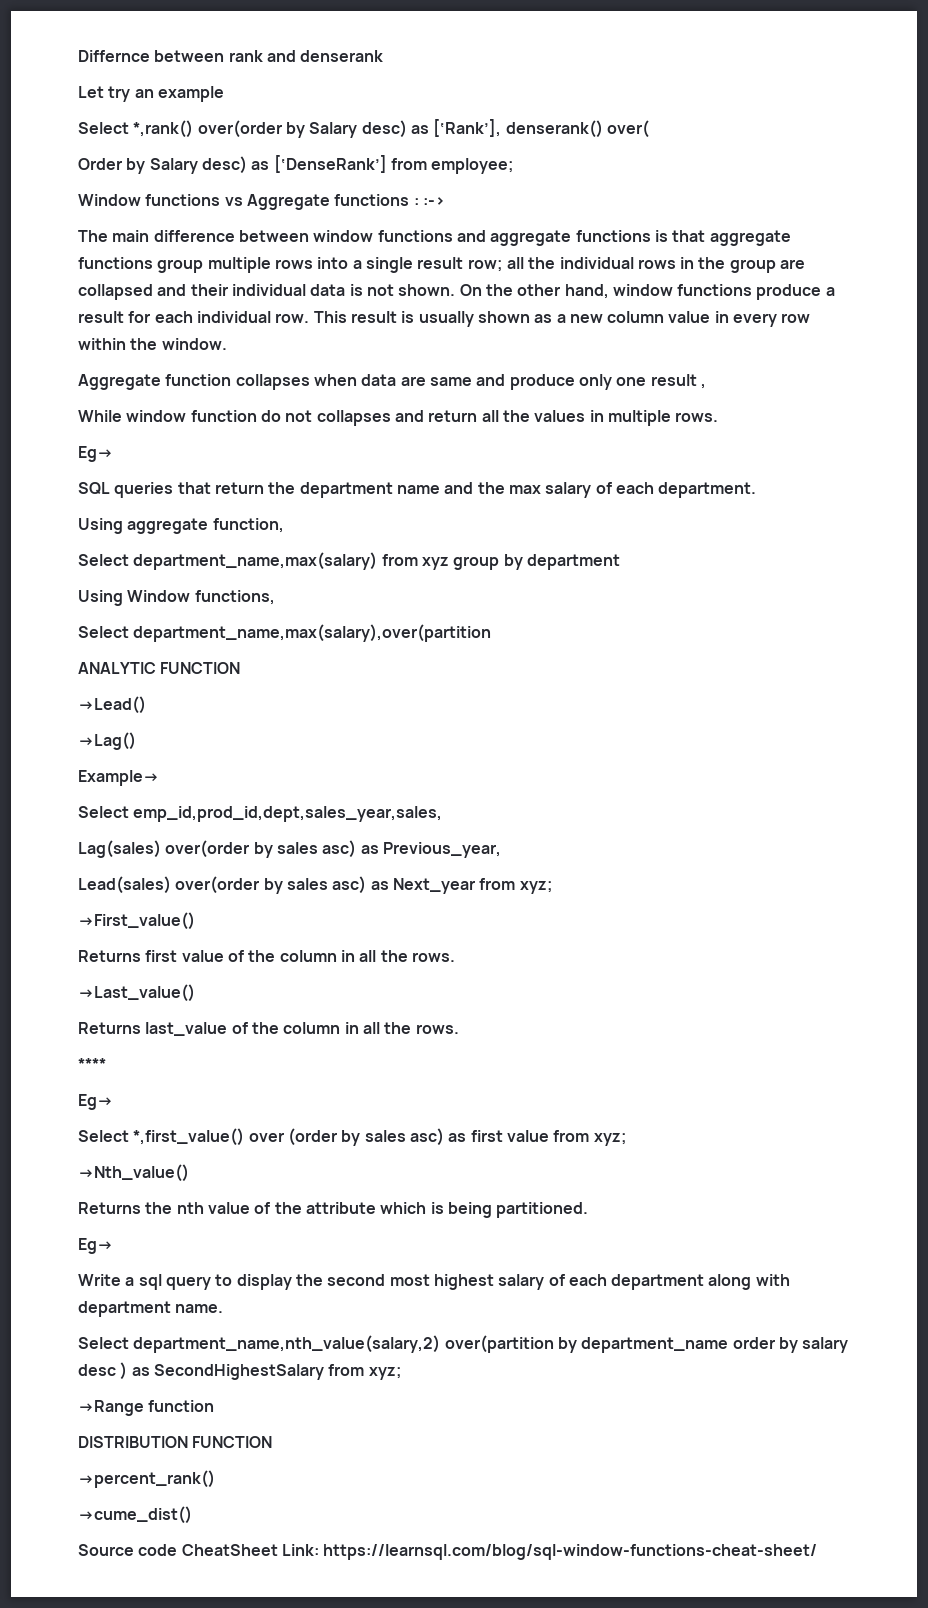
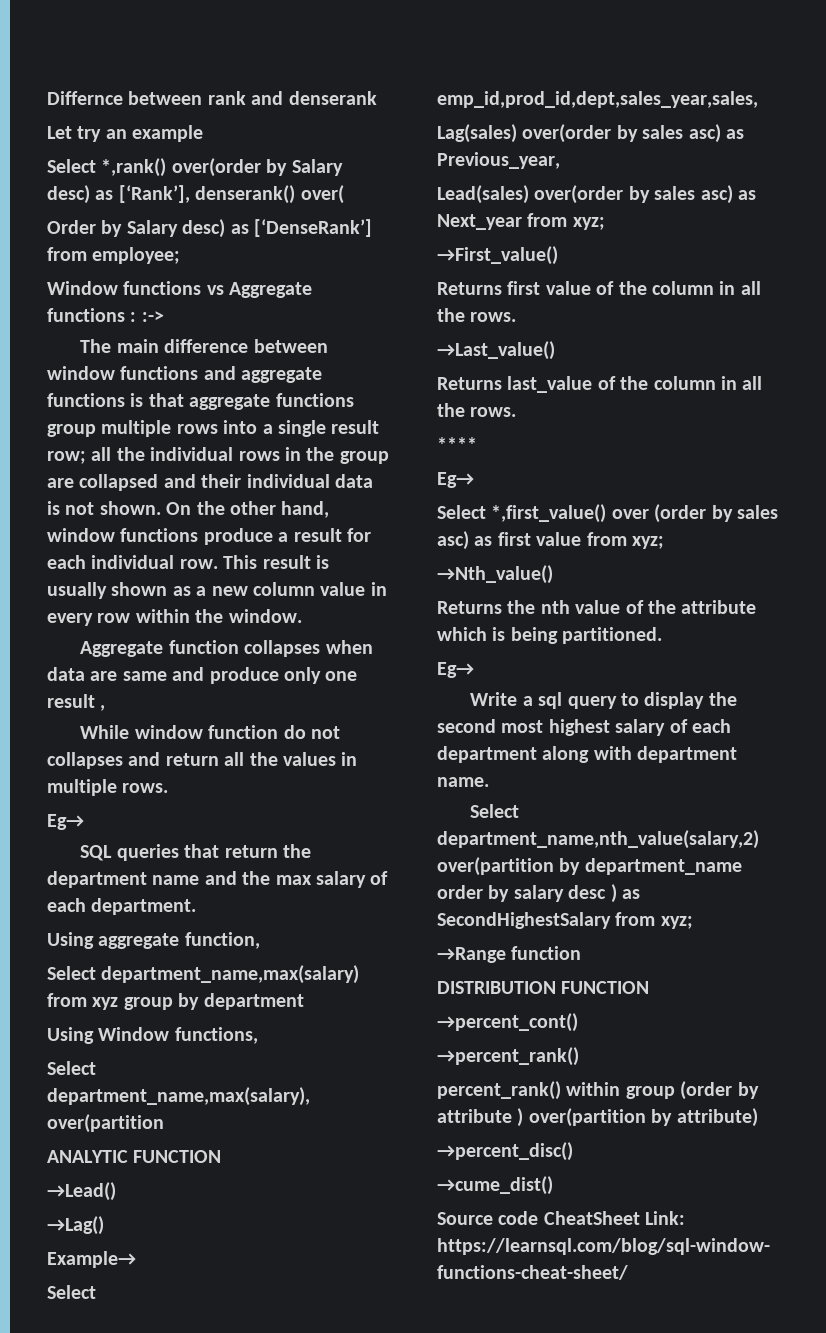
(273, 1442) none -> [437,1013,578,1032] // →percent_cont()
(215, 1479) none -> [437,1081,759,1100] [437,1108,758,1127] [437,1142,573,1161] // percent_rank() within group (order by attribute ) over(partition by attribute) // →percent_disc()

